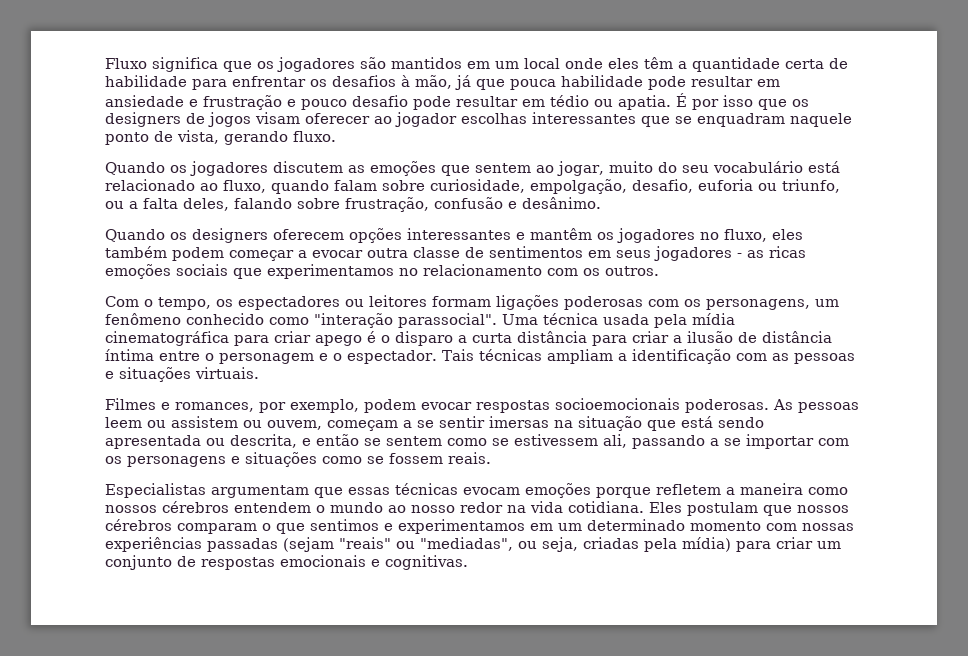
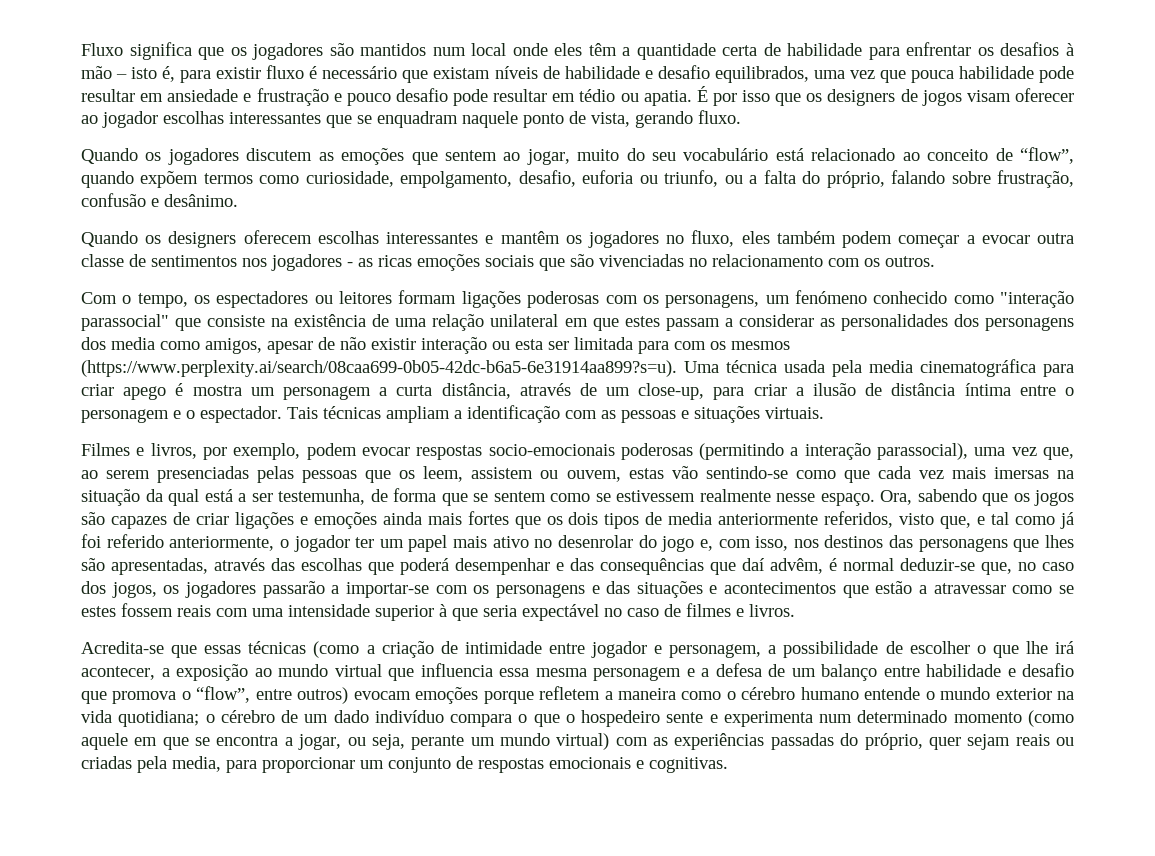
[467,61,519,69] em um -> [432,47,466,56] num
[415,75,471,90] mão, já -> [81,65,875,83] mão – isto é, para existir fluxo é necessário que existam níveis de habilidade e desafio equilibrados, uma vez
[223,179,627,194] fluxo, quando falam sobre curiosidade, empolgação, -> [927,147,1075,164] [81,171,513,188] conceito de “flow”, quando expõem termos como curiosidade, empolgamento,
[183,198,229,211] deles, -> [802,171,885,188] do próprio,
[349,228,402,243] opções -> [317,231,379,244] escolhas
[588,250,651,258] em seus -> [242,258,267,267] nos
[267,264,394,279] experimentamos -> [570,254,684,267] são vivenciadas
[105,313,181,325] fenômeno -> [794,290,867,304] fenómeno
[398,313,497,328] parassocial". -> [81,314,1074,331] [81,337,790,354] [81,360,677,377] parassocial" que consiste na existência de uma relação unilateral em que estes passam a considerar as personalidades dos personagens dos media como amigos, apesar de não existir interação ou esta ser limitada para com os mesmos (https://www.perplexity.ai/search/08caa699-0b05-42dc-b6a5-6e31914aa899?s=u).
[692,313,735,325] mídia -> [869,360,913,373] media
[381,331,587,346] o disparo a curta distância -> [192,383,705,400] mostra um personagem a curta distância, através de um close-up,
[175,402,254,412] romances, -> [150,443,197,459] livros,
[555,398,859,413] [105,416,764,431] [105,434,359,449] socioemocionais poderosas. As pessoas leem ou assistem ou ouvem, começam a se sentir imersas na situação que está sendo apresentada ou descrita, e então -> [488,443,1074,460] [81,466,1074,483] [81,488,468,506] socio-emocionais poderosas (permitindo a interação parassocial), uma vez que, ao serem presenciadas pelas pessoas que os leem, assistem ou ouvem, estas vão sentindo-se como que cada vez mais imersas na situação da qual está a ser testemunha, de forma que
[603,434,849,449] [105,452,491,467] [105,483,458,498] ali, passando a se importar com os personagens e situações como se fossem reais. // Especialistas argumentam que essas técnicas -> [699,489,1074,506] [81,511,1074,529] [81,534,1074,552] [81,558,1074,575] [81,581,1074,598] [81,603,795,621] [81,641,1075,658] [81,663,1074,681] [81,686,349,704] realmente nesse espaço. Ora, sabendo que os jogos são capazes de criar ligações e emoções ainda mais fortes que os dois tipos de media anteriormente referidos, visto que, e tal como já foi referido anteriormente, o jogador ter um papel mais ativo no desenrolar do jogo e, com isso, nos destinos das personagens que lhes são apresentadas, através das escolhas que poderá desempenhar e das consequências que daí advêm, é normal deduzir-se que, no caso dos jogos, os jogadores passarão a importar-se com os personagens e das situações e acontecimentos que estão a atravessar como se estes fossem reais com uma intensidade superior à que seria expectável no caso de filmes e livros. // Acredita-se que essas técnicas (como a criação de intimidade entre jogador e personagem, a possibilidade de escolher o que lhe irá acontecer, a exposição ao mundo virtual que influencia essa mesma personagem e a defesa de um balanço entre habilidade e desafio que promova o “flow”, entre outros)
[105,501,849,516] [105,519,854,534] [105,537,813,552] nossos cérebros entendem o mundo ao nosso redor na vida cotidiana. Eles postulam que nossos cérebros comparam o que sentimos e experimentamos em um determinado momento com nossas experiências passadas (sejam "reais" ou "mediadas", ou seja, criadas pela mídia) para criar -> [726,687,1075,700] [81,710,1075,727] [81,733,1075,750] [81,756,355,773] o cérebro humano entende o mundo exterior na vida quotidiana; o cérebro de um dado indivíduo compara o que o hospedeiro sente e experimenta num determinado momento (como aquele em que se encontra a jogar, ou seja, perante um mundo virtual) com as experiências passadas do próprio, quer sejam reais ou criadas pela media, para proporcionar

